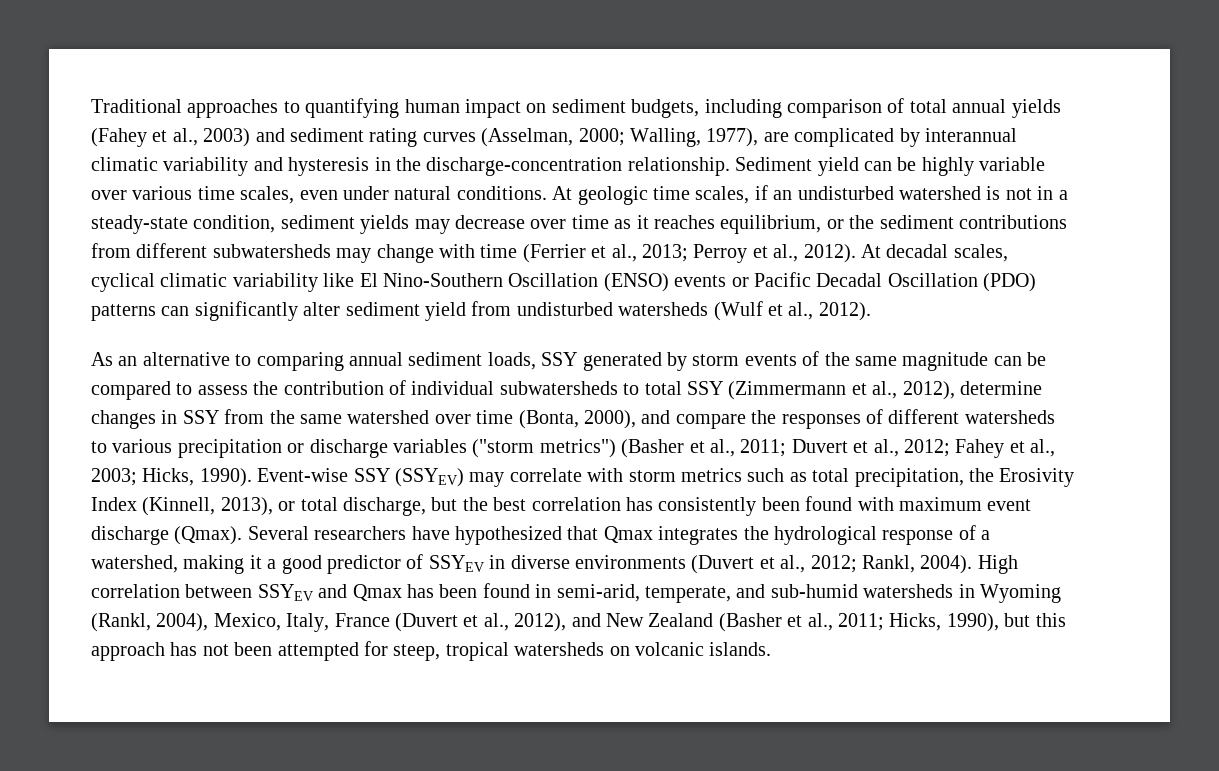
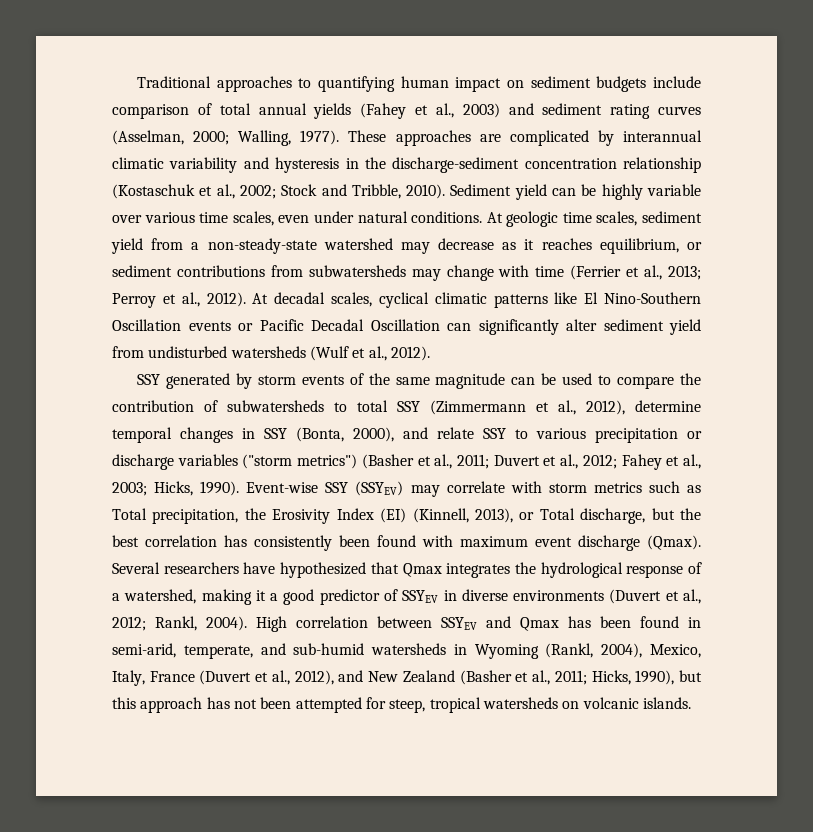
[631,99,782,118] budgets, including -> [596,76,702,92] budgets include
[706,128,759,147] 1977), -> [300,130,471,146] 1977). These approaches
[426,157,730,176] discharge-concentration relationship. -> [392,157,701,173] [112,184,446,199] discharge-sediment concentration relationship (Kostaschuk et al., 2002; Stock and Tribble, 2010).
[754,185,1068,200] [91,215,609,234] if an undisturbed watershed is not in a steady-state condition, sediment yields may decrease over time -> [641,211,702,223] [111,238,495,254] sediment yield from a non-steady-state watershed may decrease
[849,215,875,229] the -> (702, 246) none
[136,243,208,258] different -> (303, 271) none
[232,273,318,292] variability -> [493,294,548,308] patterns
[603,273,669,292] (ENSO) -> (181, 325) none
[983,273,1037,292] [91,304,156,321] (PDO) patterns -> (440, 325) none
[91,352,536,371] As an alternative to comparing annual sediment loads, -> (430, 353) none
[91,381,248,400] compared to assess -> [562,373,675,389] used to compare
[411,381,495,395] individual -> (218, 406) none
(1042, 388) none -> [112,427,172,443] temporal
[224,409,1055,429] from the same watershed over time (Bonta, 2000), and compare the responses of different watersheds -> [296,427,506,442] (Bonta, 2000), and relate SSY
[812,468,850,482] total -> [112,508,147,520] Total
(137, 504) none -> [380,508,407,523] (EI)
[300,497,338,511] total -> [539,508,575,520] Total

